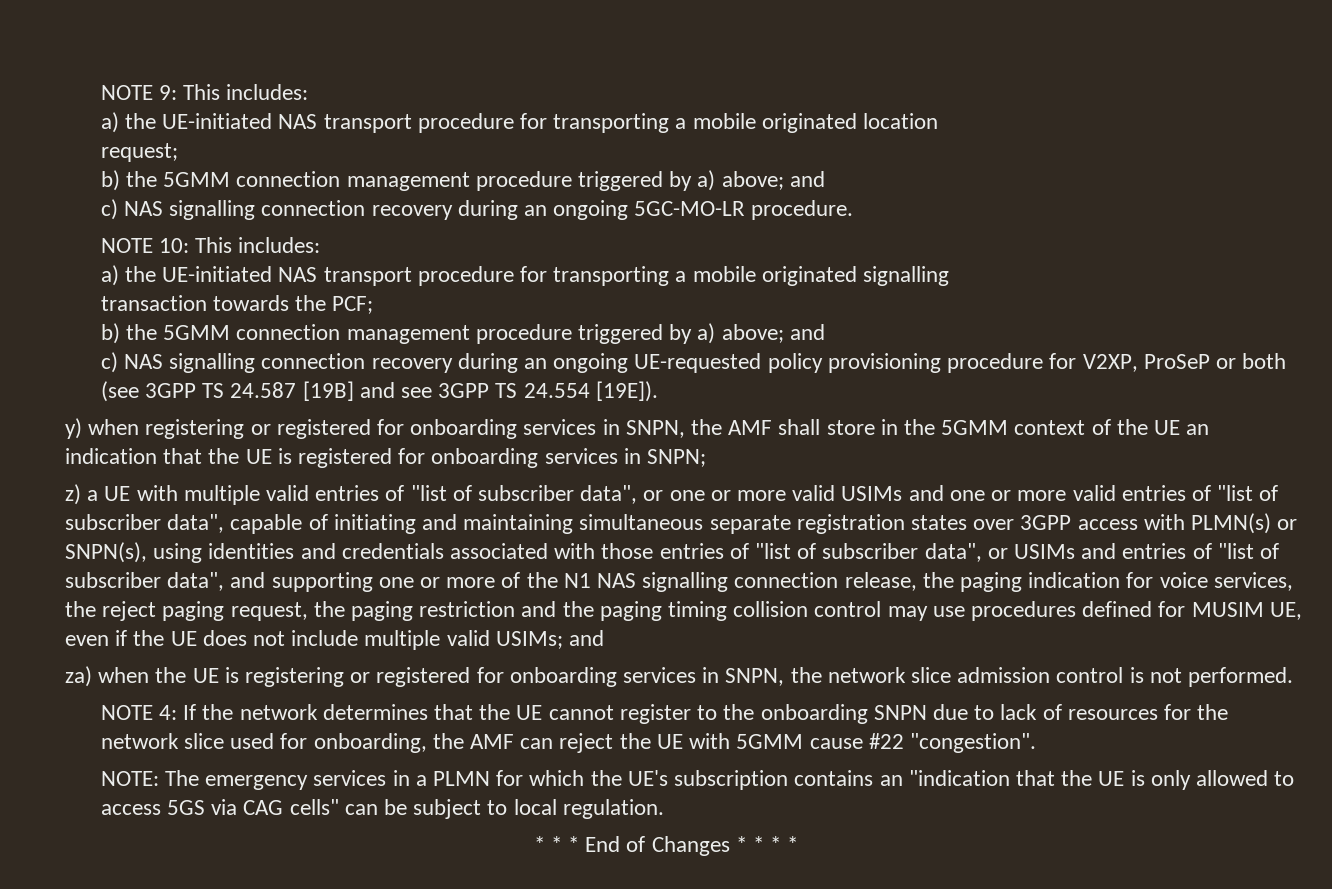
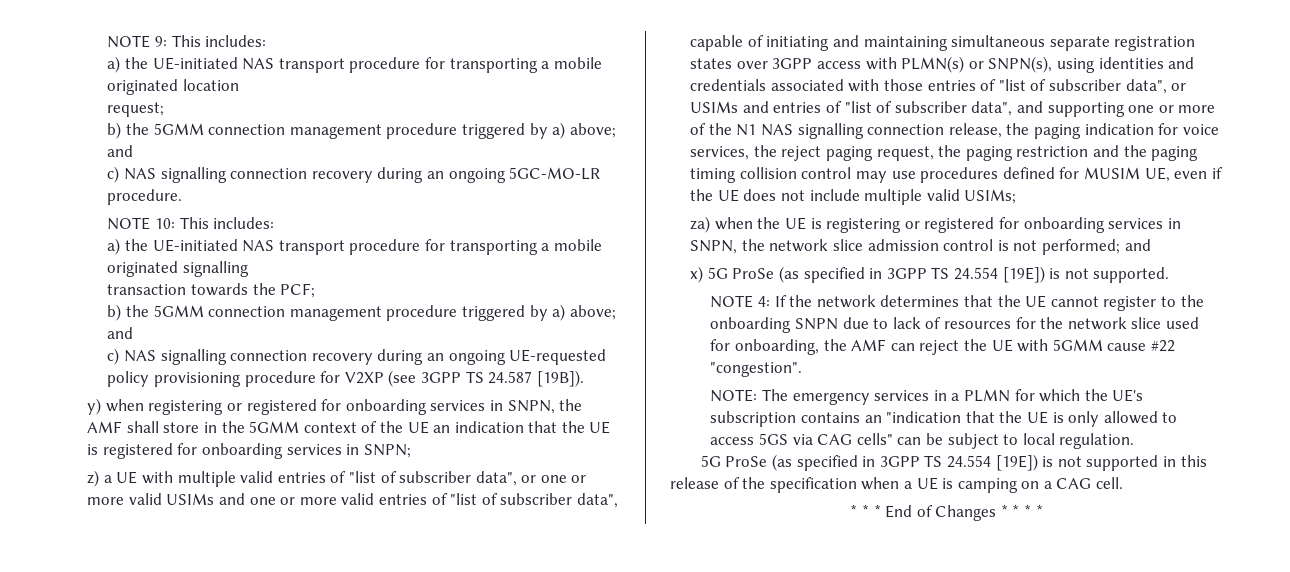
[1082,353,1287,372] [100,381,658,402] V2XP, ProSeP or both (see 3GPP TS 24.587 [19B] and see 3GPP TS 24.554 [19E]). -> [344,370,584,387] V2XP (see 3GPP TS 24.587 [19B]).
[568,630,604,646] and -> (1017, 196) none
[1188,667,1294,687] performed. -> [1041,239,1151,255] [690,266,1170,283] performed; and // x) 5G ProSe (as specified in 3GPP TS 24.554 [19E]) is not supported.
(664, 809) none -> [700,454,1207,471] [670,477,1124,493] // 5G ProSe (as specified in 3GPP TS 24.554 [19E]) is not supported in this release of the specification when a UE is camping on a CAG cell.

